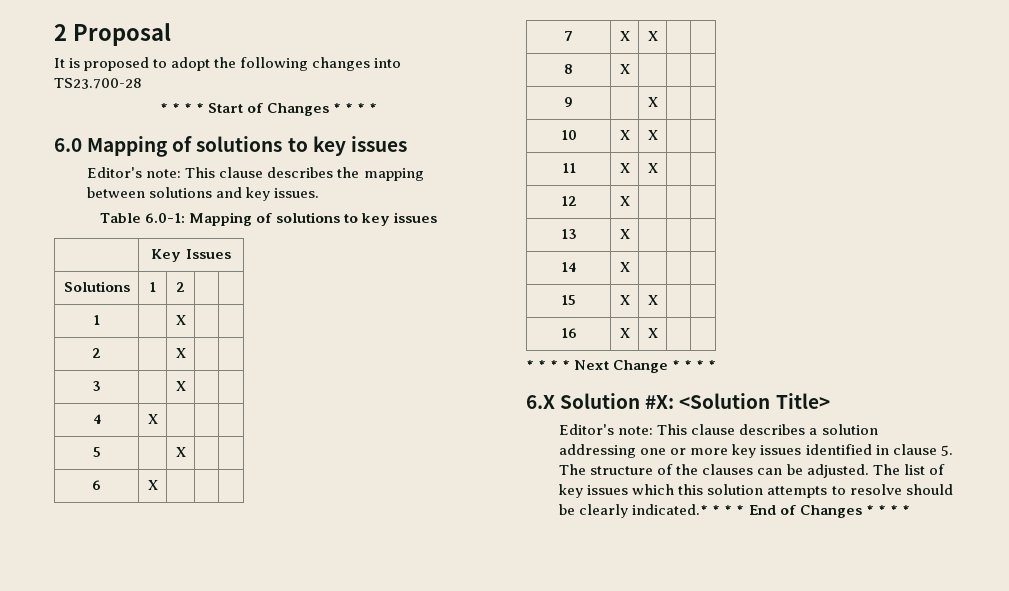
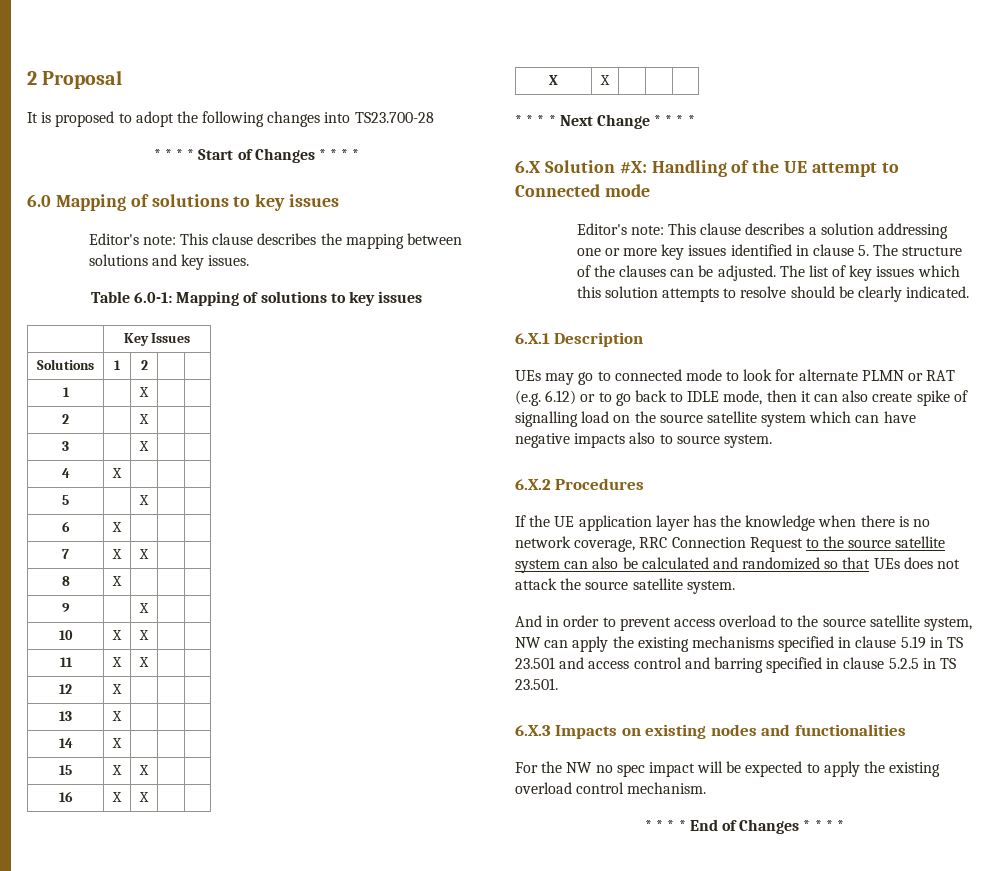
(658, 333) none -> [549,75,558,85] [600,75,610,85] // X | X | | |
[679,393,830,409] <Solution Title> -> [651,160,899,177] [515,184,650,197] Handling of the UE attempt to Connected mode
[632,504,709,515] indicated.* -> [906,286,970,298] [515,332,644,347] [515,369,956,385] [515,390,968,406] [515,411,916,427] [515,432,772,448] [515,478,645,490] [515,515,931,531] [515,536,946,552] [515,557,961,573] [515,578,735,594] [515,615,973,631] [515,636,964,652] [515,657,957,673] [515,678,558,690] [515,724,906,739] [515,761,941,777] [515,782,707,794] [645,820,653,831] indicated. // 6.X.1 Description // UEs may go to connected mode to look for alternate PLMN or RAT (e.g. 6.12) or to go back to IDLE mode, then it can also create spike of signalling load on the source satellite system which can have negative impacts also to source system. // 6.X.2 Procedures // If the UE application layer has the knowledge when there is no network coverage, RRC Connection Request to the source satellite system can also be calculated and randomized so that UEs does not attack the source satellite system. // And in order to prevent access overload to the source satellite system, NW can apply the existing mechanisms specified in clause 5.19 in TS 23.501 and access control and barring specified in clause 5.2.5 in TS 23.501. // 6.X.3 Impacts on existing nodes and functionalities // For the NW no spec impact will be expected to apply the existing overload control mechanism. // *

